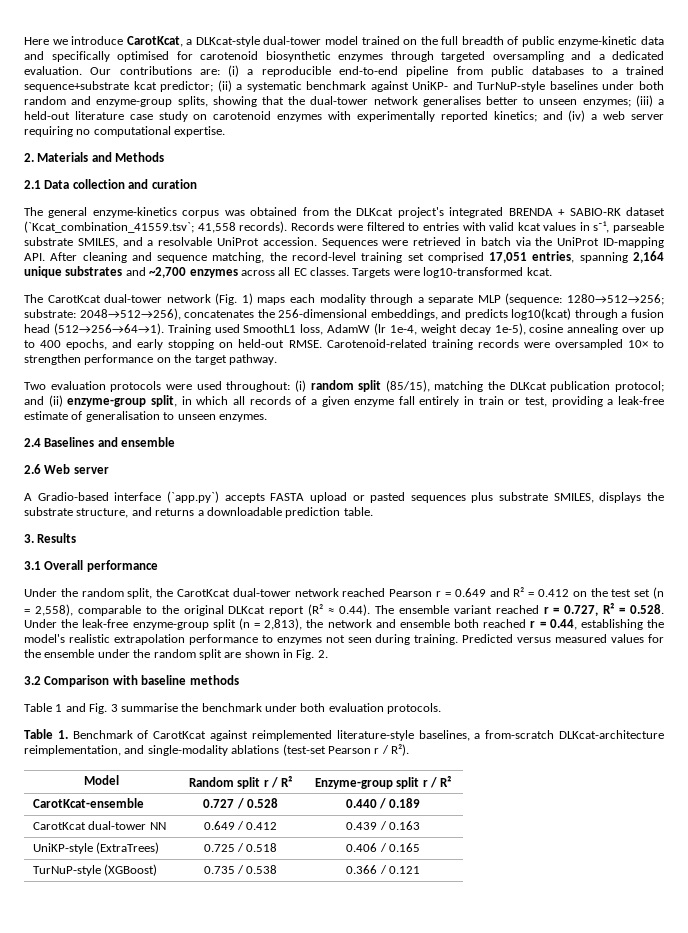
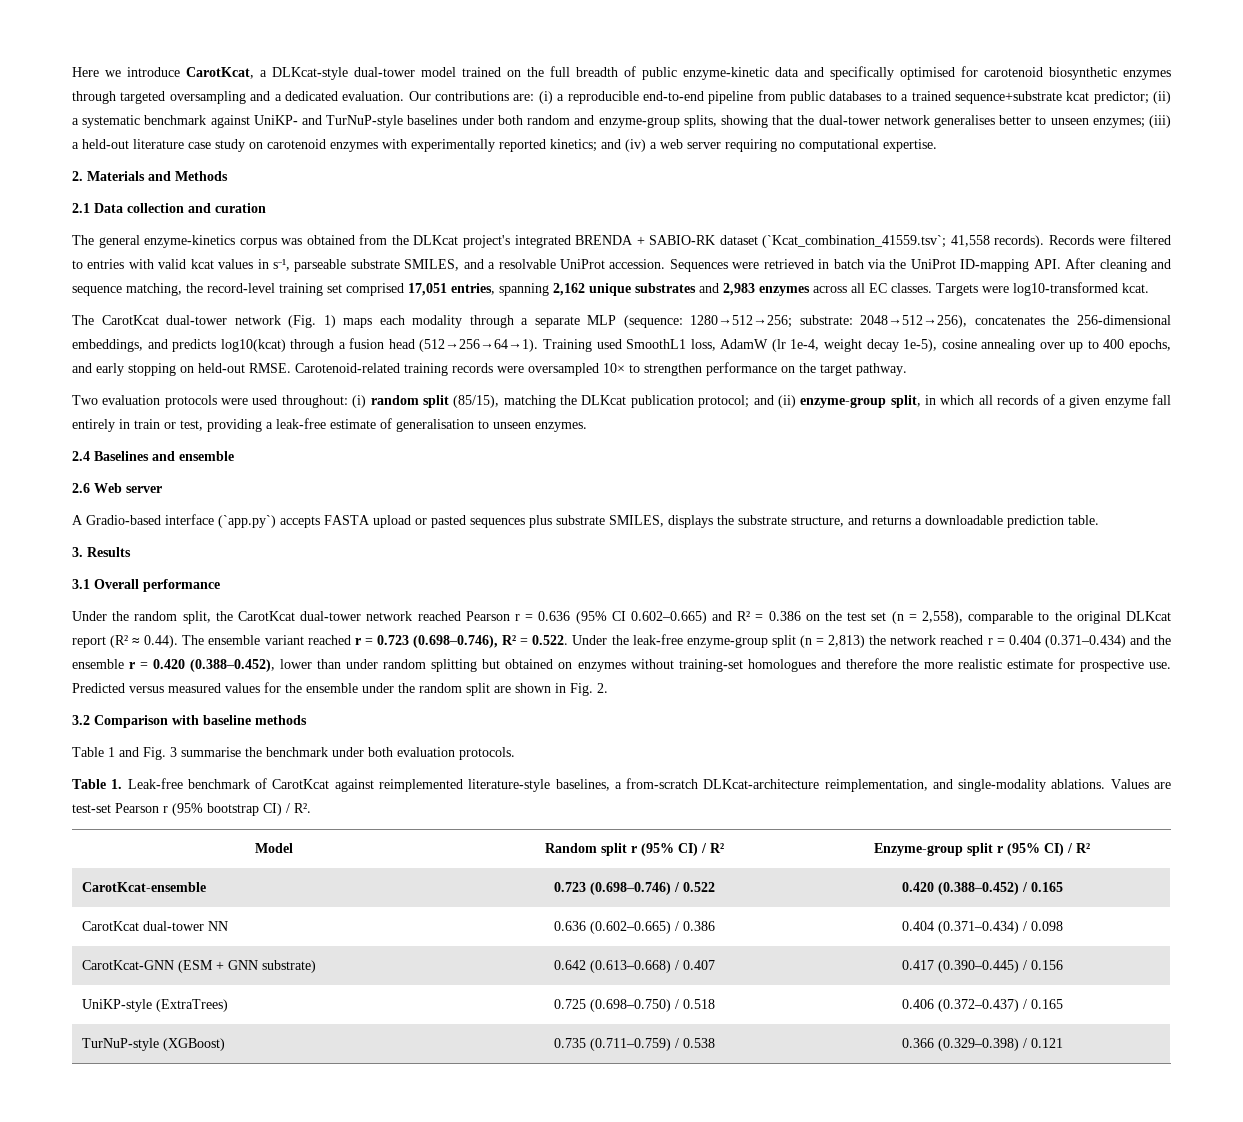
[633,251,664,263] 2,164 -> [553,283,585,296] 2,162
[149,267,187,278] ~2,700 -> [723,283,755,296] 2,983
[454,588,486,597] 0.649 -> [538,611,707,624] 0.636 (95% CI 0.602–0.665)
[537,589,569,597] 0.412 -> [768,611,801,621] 0.386
[564,602,664,616] 0.727, R² = 0.528. -> [376,635,569,648] 0.723 (0.698–0.746), R² = 0.522.
[264,618,303,630] 2,813), -> [828,635,866,648] 2,813)
[375,619,664,630] [24,634,459,645] and ensemble both reached r = 0.44, establishing the model's realistic extrapolation performance to enzymes not seen during training. -> [940,635,1172,648] [72,658,1171,672] reached r = 0.404 (0.371–0.434) and the ensemble r = 0.420 (0.388–0.452), lower than under random splitting but obtained on enzymes without training-set homologues and therefore the more realistic estimate for prospective use.
[72,730,133,739] Benchmark -> [127,778,250,789] Leak-free benchmark
[231,744,409,756] ablations (test-set Pearson r / R²). -> [1051,779,1172,789] [72,803,311,816] ablations. Values are test-set Pearson r (95% bootstrap CI) / R².
(269, 783) none -> [640,843,698,856] (95% CI)
(428, 783) none -> [1006,843,1064,856] (95% CI)
[203,798,278,809] [345,798,421,809] [32,821,166,830] [203,821,278,830] [346,821,420,830] 0.727 / 0.528 | 0.440 / 0.189 // CarotKcat dual-tower NN | 0.649 / 0.412 | 0.439 / 0.163 -> [553,882,715,895] [901,882,1063,895] [81,921,228,931] [553,921,715,934] [901,921,1063,934] [81,960,316,973] [553,960,715,973] [901,960,1063,973] 0.723 (0.698–0.746) / 0.522 | 0.420 (0.388–0.452) / 0.165 // CarotKcat dual-tower NN | 0.636 (0.602–0.665) / 0.386 | 0.404 (0.371–0.434) / 0.098 // CarotKcat-GNN (ESM + GNN substrate) | 0.642 (0.613–0.668) / 0.407 | 0.417 (0.390–0.445) / 0.156
(235, 848) none -> [589,999,671,1012] (0.698–0.750)
(378, 847) none -> [937,999,1019,1012] (0.372–0.437)
(235, 870) none -> [589,1038,671,1051] (0.711–0.759)
(378, 869) none -> [937,1038,1019,1051] (0.329–0.398)

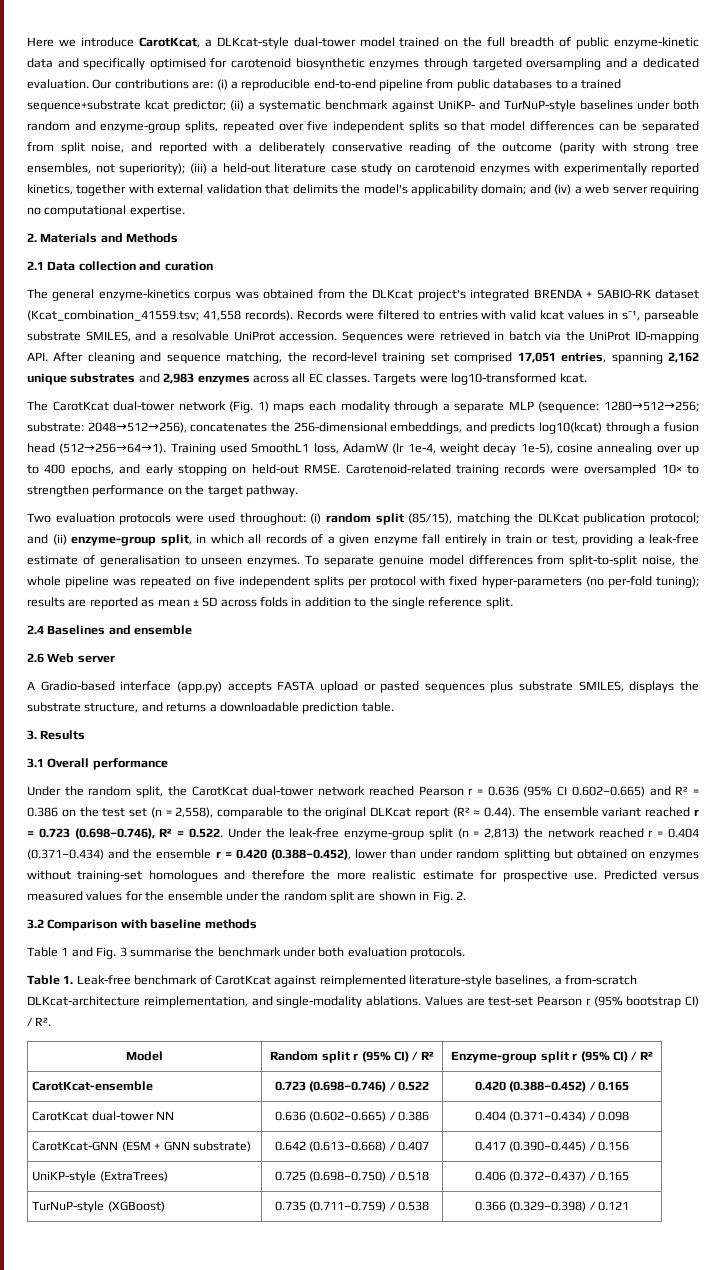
[720,115,1145,128] showing that the dual-tower network generalises better to unseen enzymes; -> [222,121,700,133] [27,142,699,154] [27,163,185,175] repeated over five independent splits so that model differences can be separated from split noise, and reported with a deliberately conservative reading of the outcome (parity with strong tree ensembles, not superiority);
[550,139,597,152] kinetics; -> [27,184,527,196] kinetics, together with external validation that delimits the model's applicability domain;
[762,235,947,248] (`Kcat_combination_41559.tsv`; -> [27,310,199,321] (Kcat_combination_41559.tsv;
(587, 427) none -> [305,555,699,567] [27,576,699,588] [27,597,513,609] To separate genuine model differences from split-to-split noise, the whole pipeline was repeated on five independent splits per protocol with fixed hyper-parameters (no per-fold tuning); results are reported as mean ± SD across folds in addition to the single reference split.
[218,515,276,528] (`app.py`) -> [176,681,222,693] (app.py)

